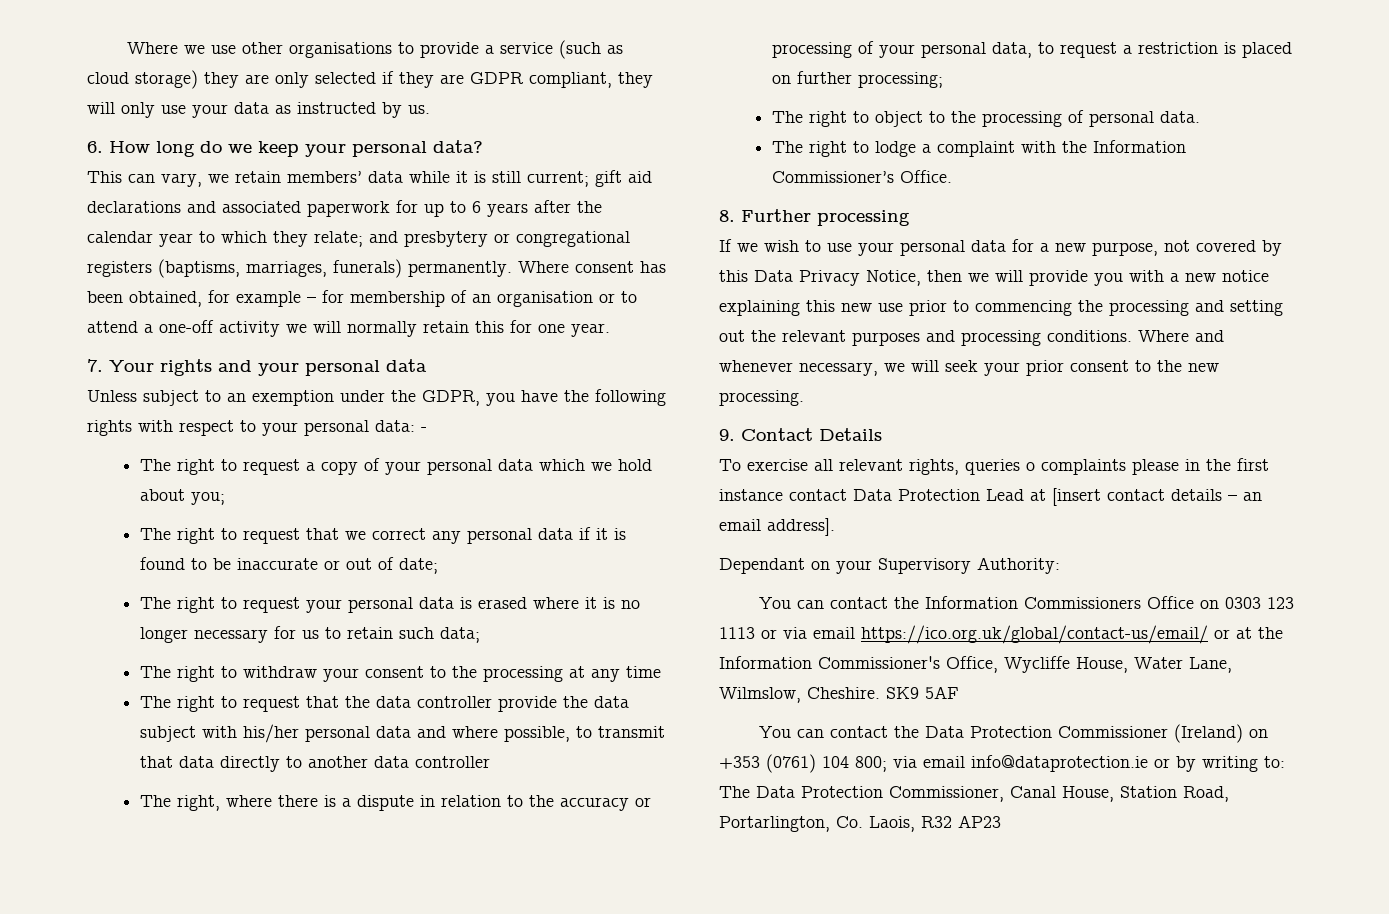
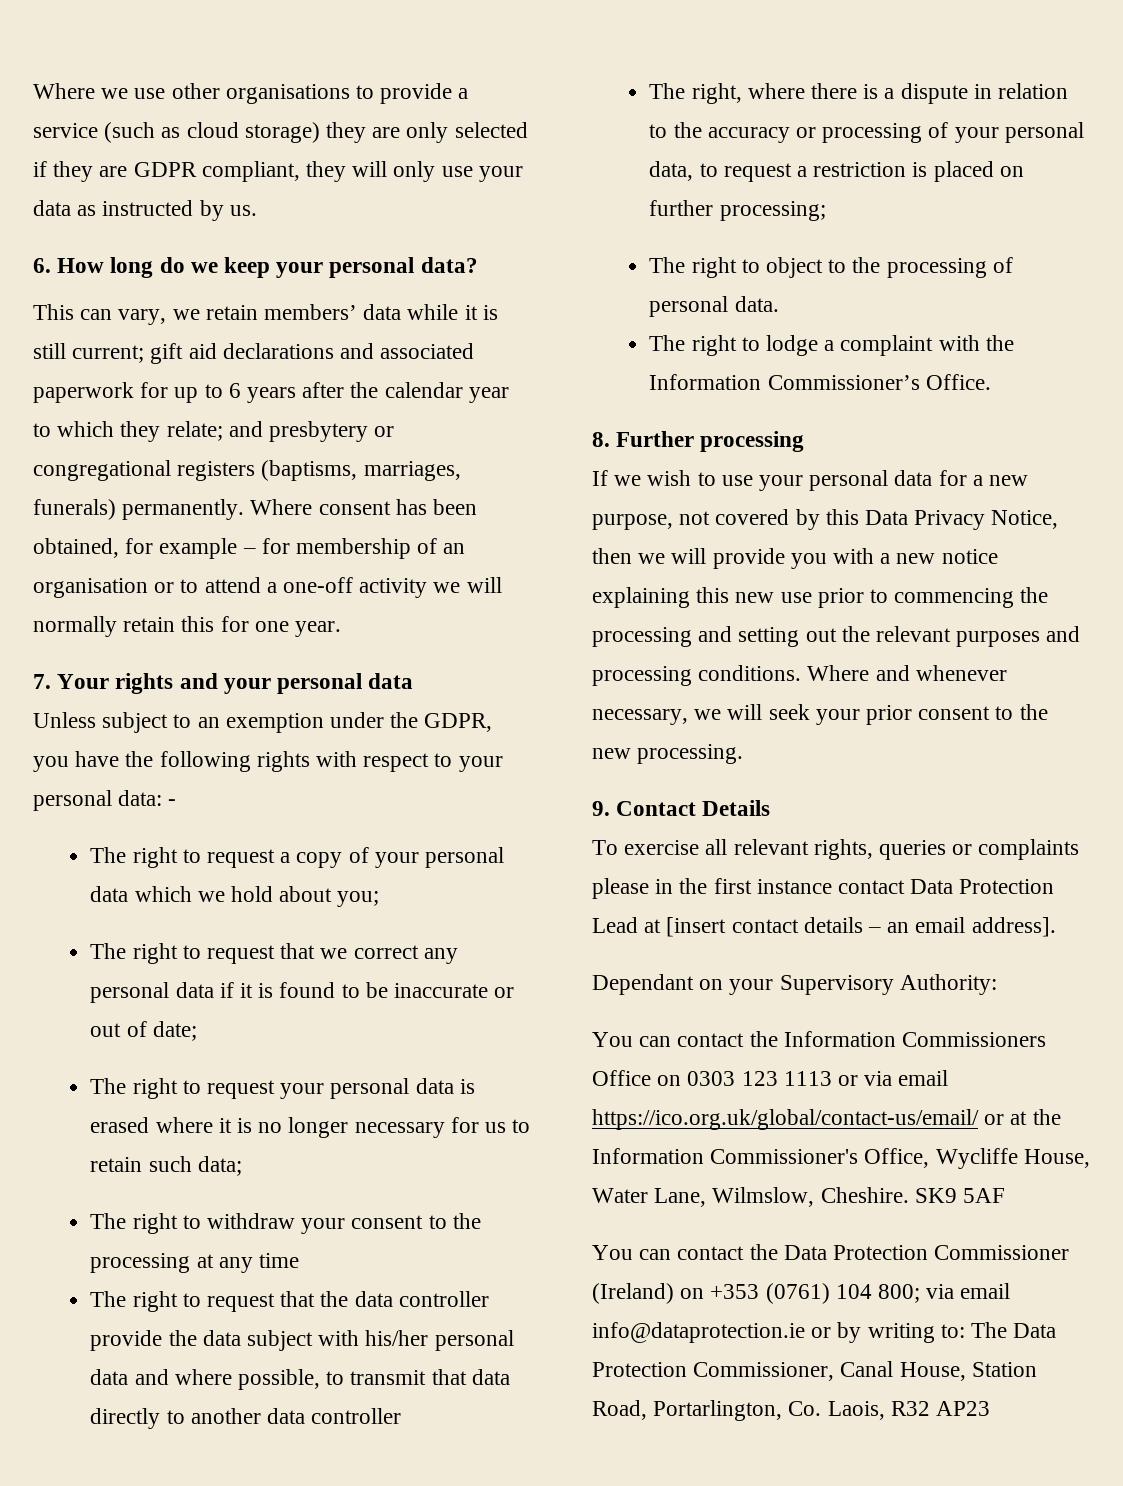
[1026,462,1035,471] o -> [952,844,973,855] or

